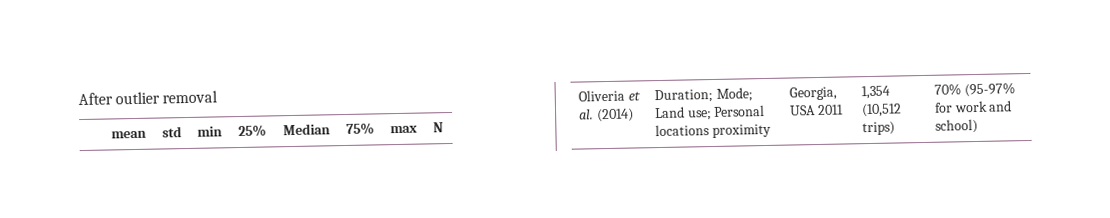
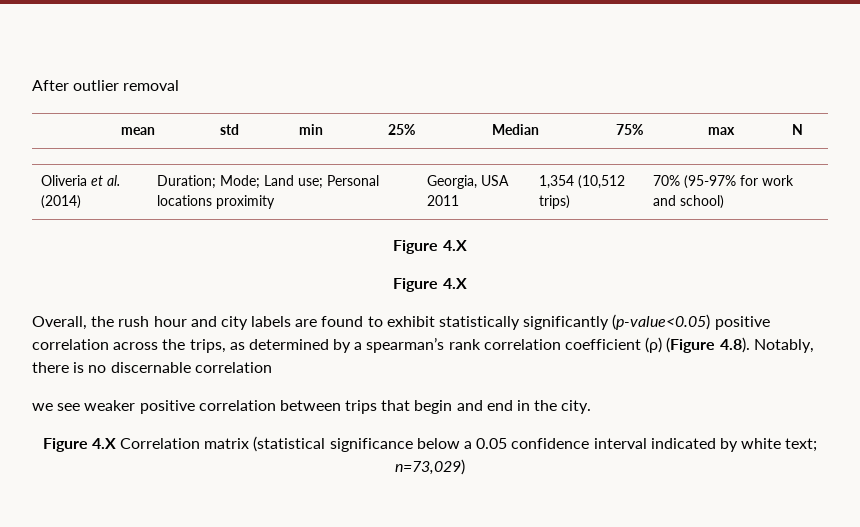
(978, 126) none -> [393,240,467,254] [393,278,467,292] [32,314,770,330] [32,337,814,353] [32,362,272,373] [32,400,592,414] [42,436,818,452] [395,459,465,475] // Figure 4.X // Figure 4.X // Overall, the rush hour and city labels are found to exhibit statistically significantly (p-value<0.05) positive correlation across the trips, as determined by a spearman’s rank correlation coefficient (ρ) (Figure 4.8). Notably, there is no discernable correlation // we see weaker positive correlation between trips that begin and end in the city. // Figure 4.X Correlation matrix (statistical significance below a 0.05 confidence interval indicated by white text; n=73,029)

